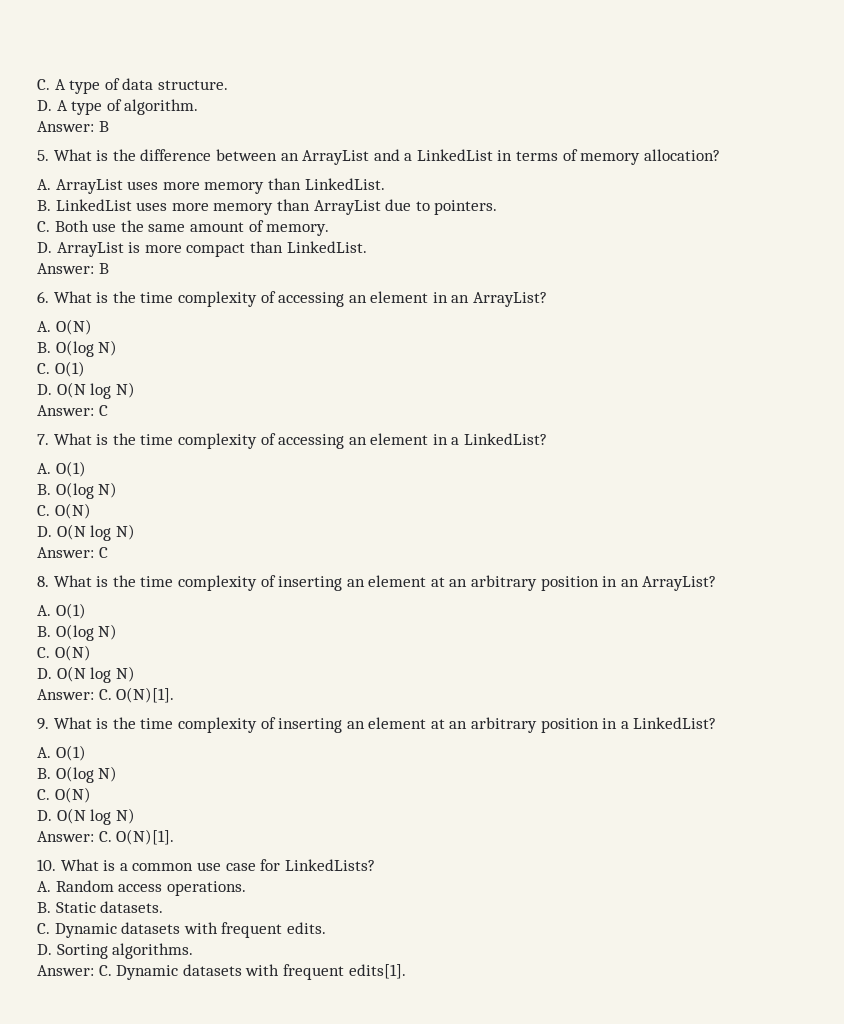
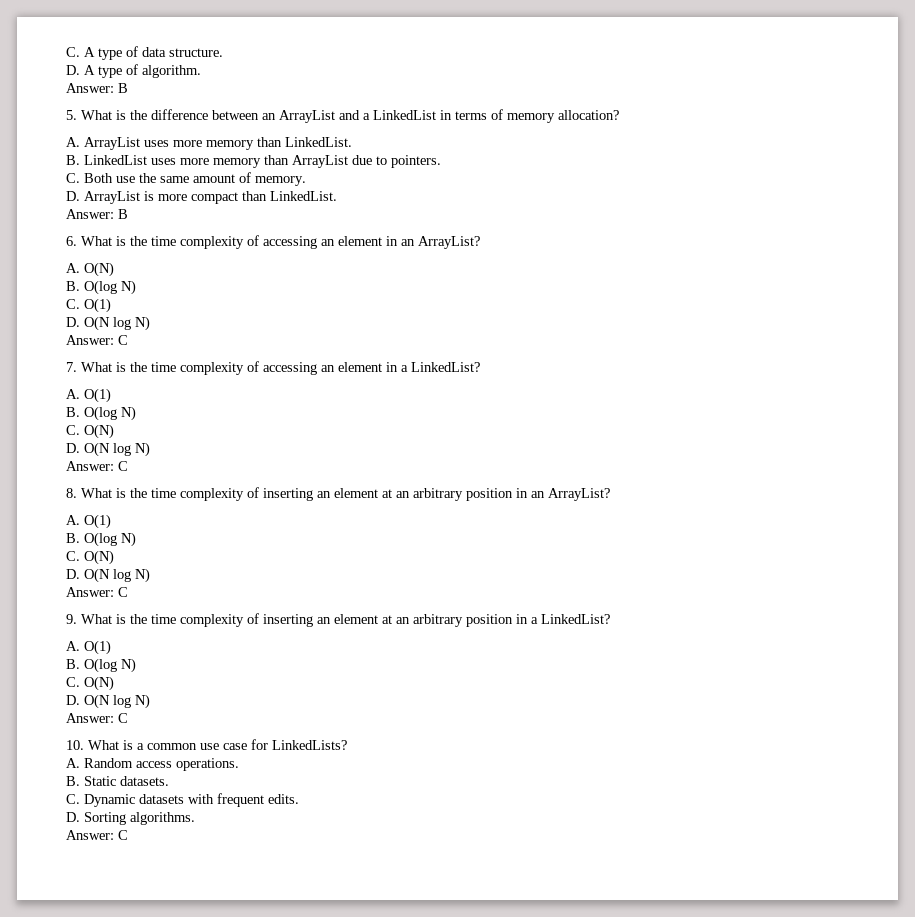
[98,687,175,703] C. O(N)[1]. -> [118,587,128,597] C
[98,829,175,845] C. O(N)[1]. -> [118,713,128,723] C
[98,964,406,980] C. Dynamic datasets with frequent edits[1]. -> [118,830,128,840] C

